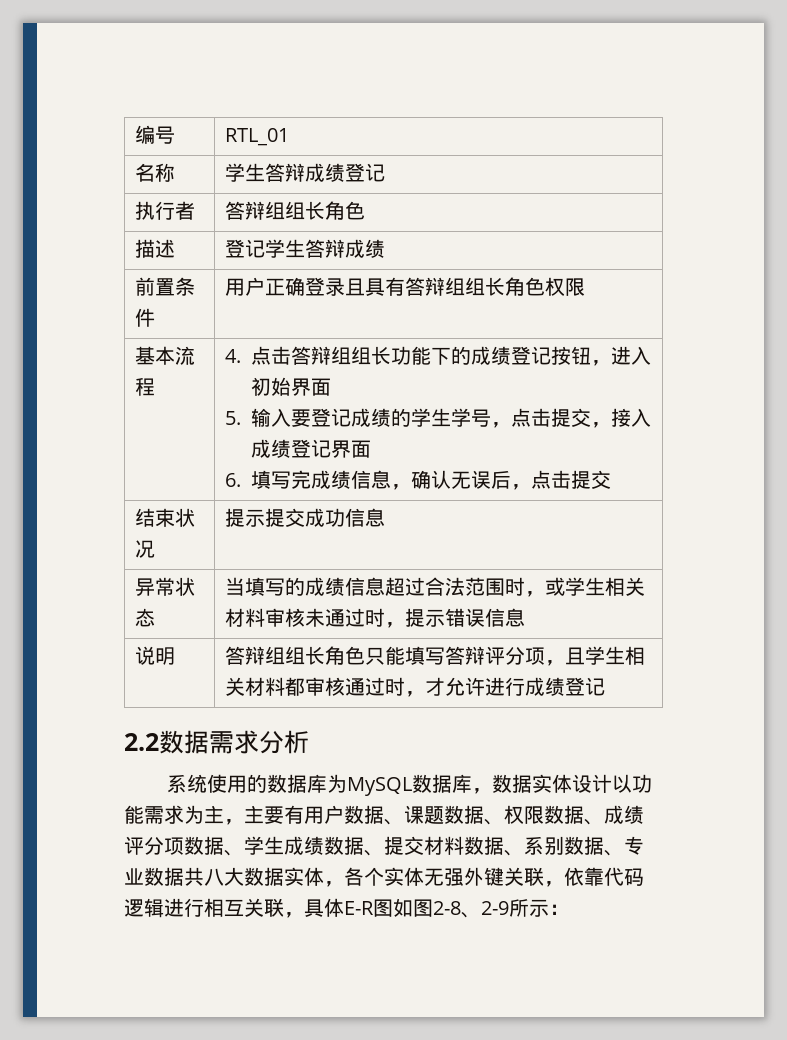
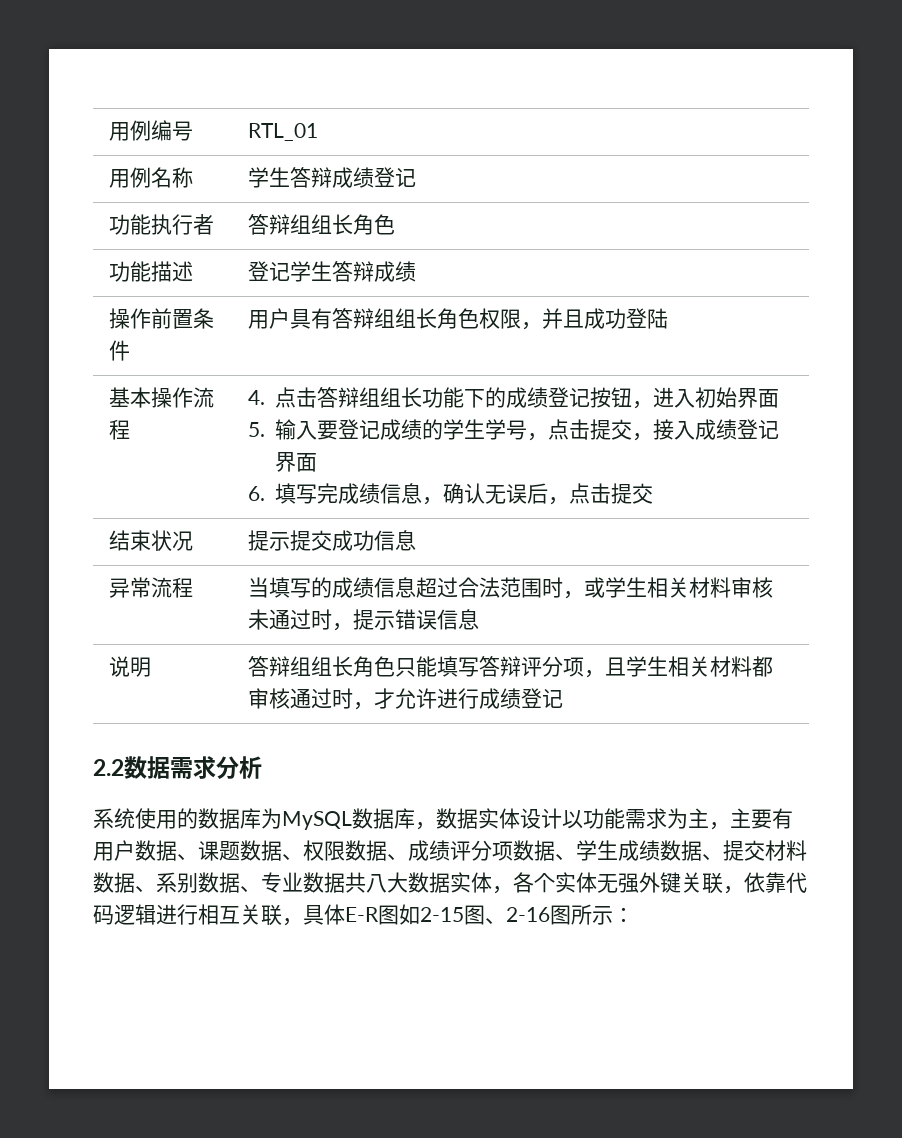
(134, 134) none -> [108,120,151,141] 用例
(289, 137) none -> [108,167,151,188] 用例
(385, 172) none -> [108,214,151,235] 功能
(365, 210) none -> [108,261,151,282] 功能
(385, 248) none -> [108,308,151,329] 操作
[264,277,365,296] 正确登录且 -> (290, 318) none
(585, 287) none -> [520,308,668,330] ，并且成功登陆
(175, 355) none -> [150,387,193,408] 操作
[174,577,195,596] [134,608,155,627] 状态 -> [150,577,193,598] 流程
[413,899,509,918] 图2-8、2-9 -> [420,905,571,925] 2-15图、2-16图

